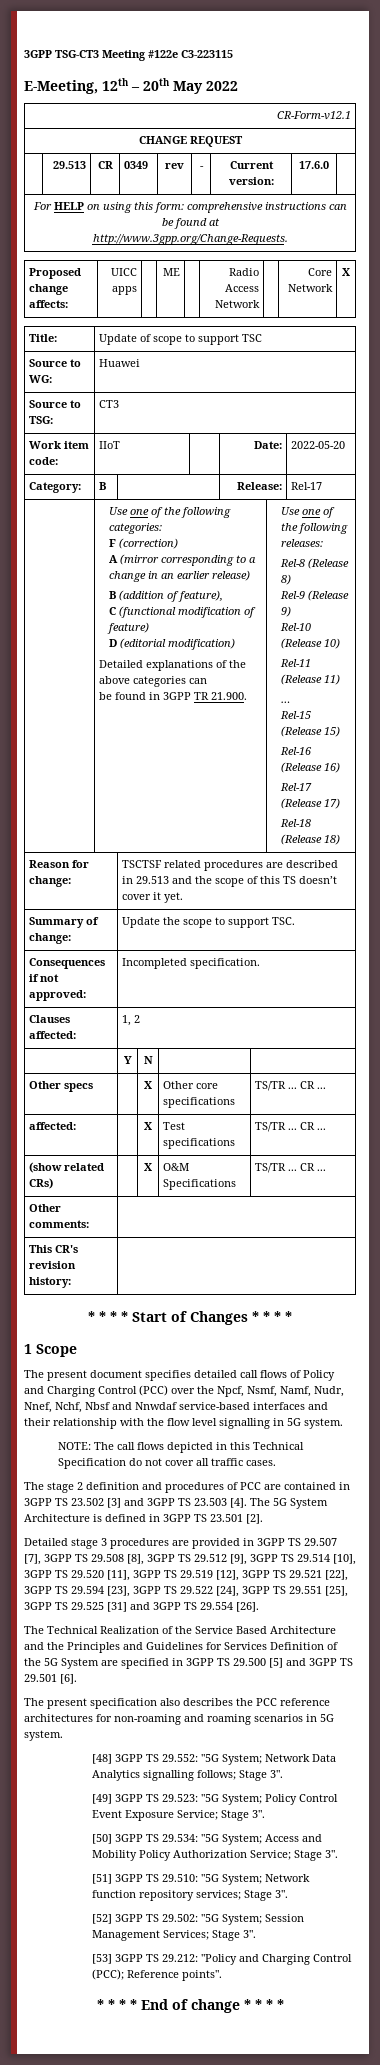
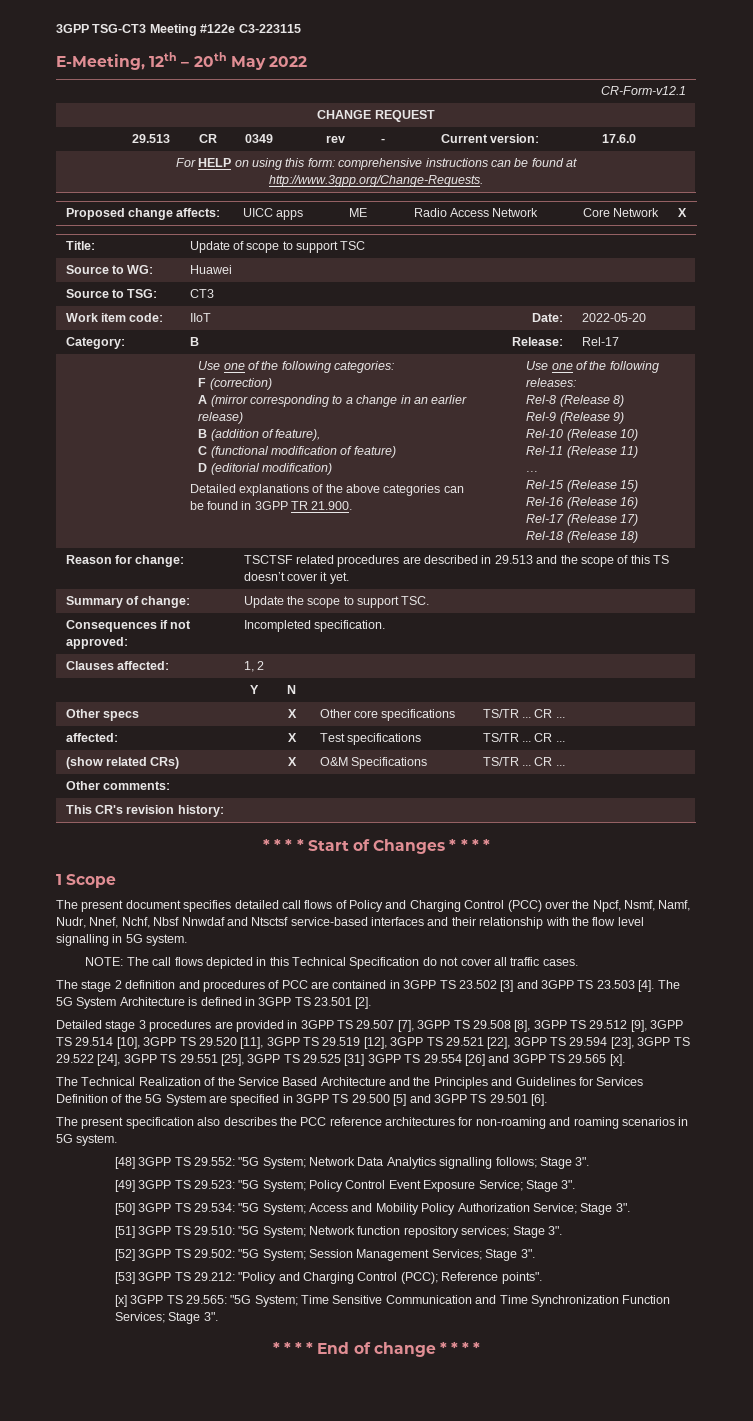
[112,1402,177,1410] and Nnwdaf -> [181,917,289,926] Nnwdaf and Ntsctsf
[130,1602,259,1612] and 3GPP TS 29.554 [26]. -> [367,1054,625,1066] 3GPP TS 29.554 [26] and 3GPP TS 29.565 [x].
(223, 1975) none -> [114,1295,671,1307] [114,1312,218,1324] // [x] 3GPP TS 29.565: "5G System; Time Sensitive Communication and Time Synchronization Function Services; Stage 3".

